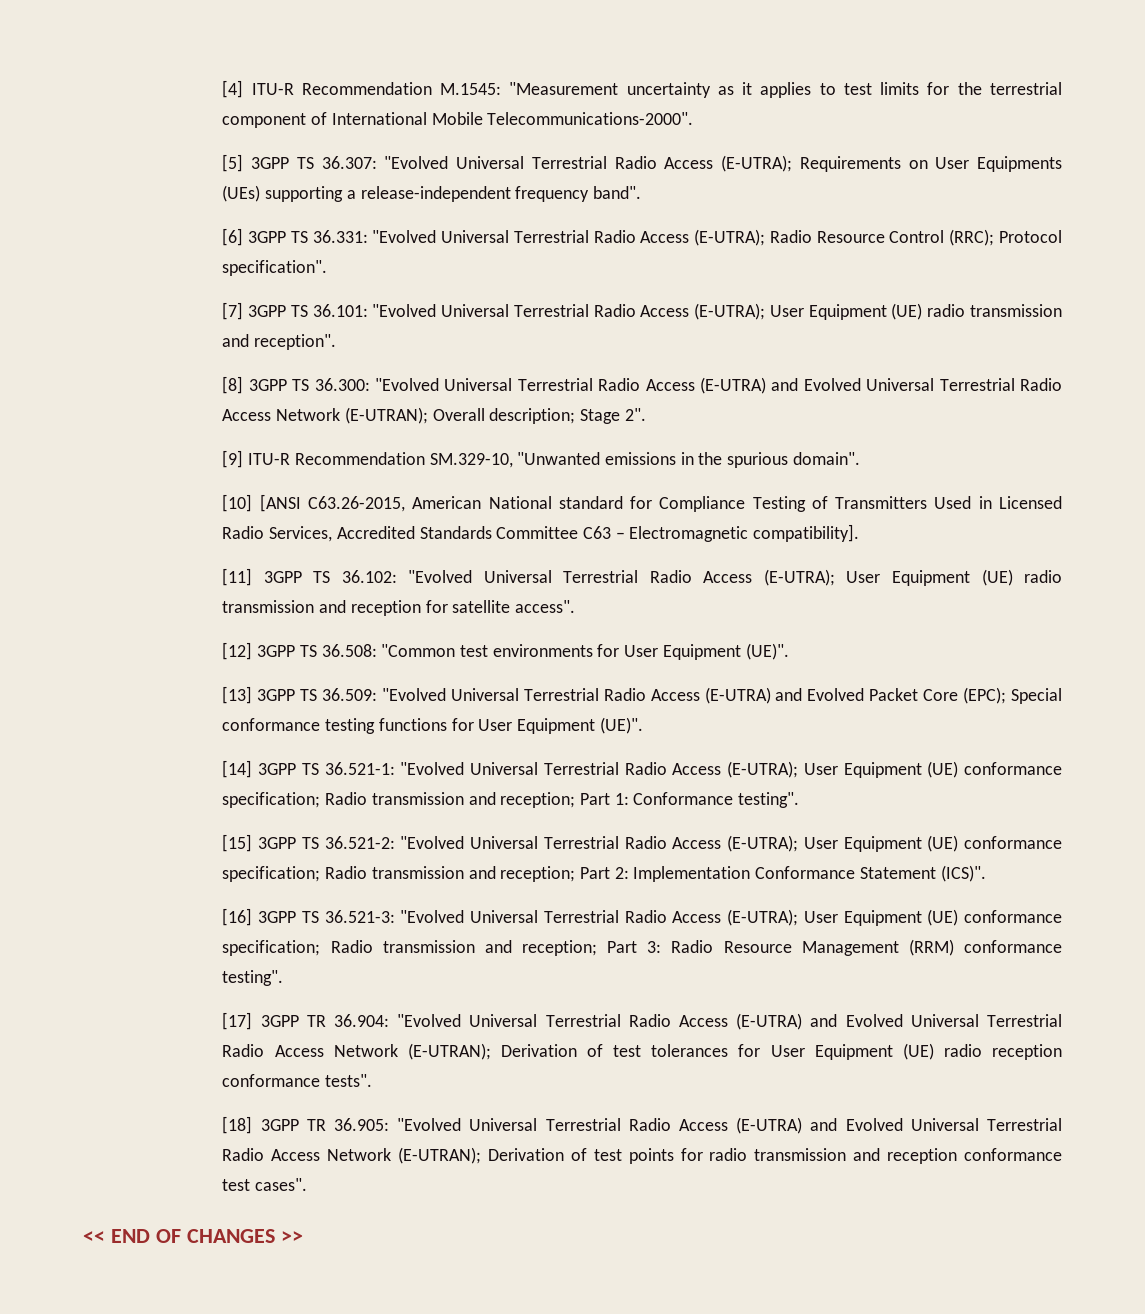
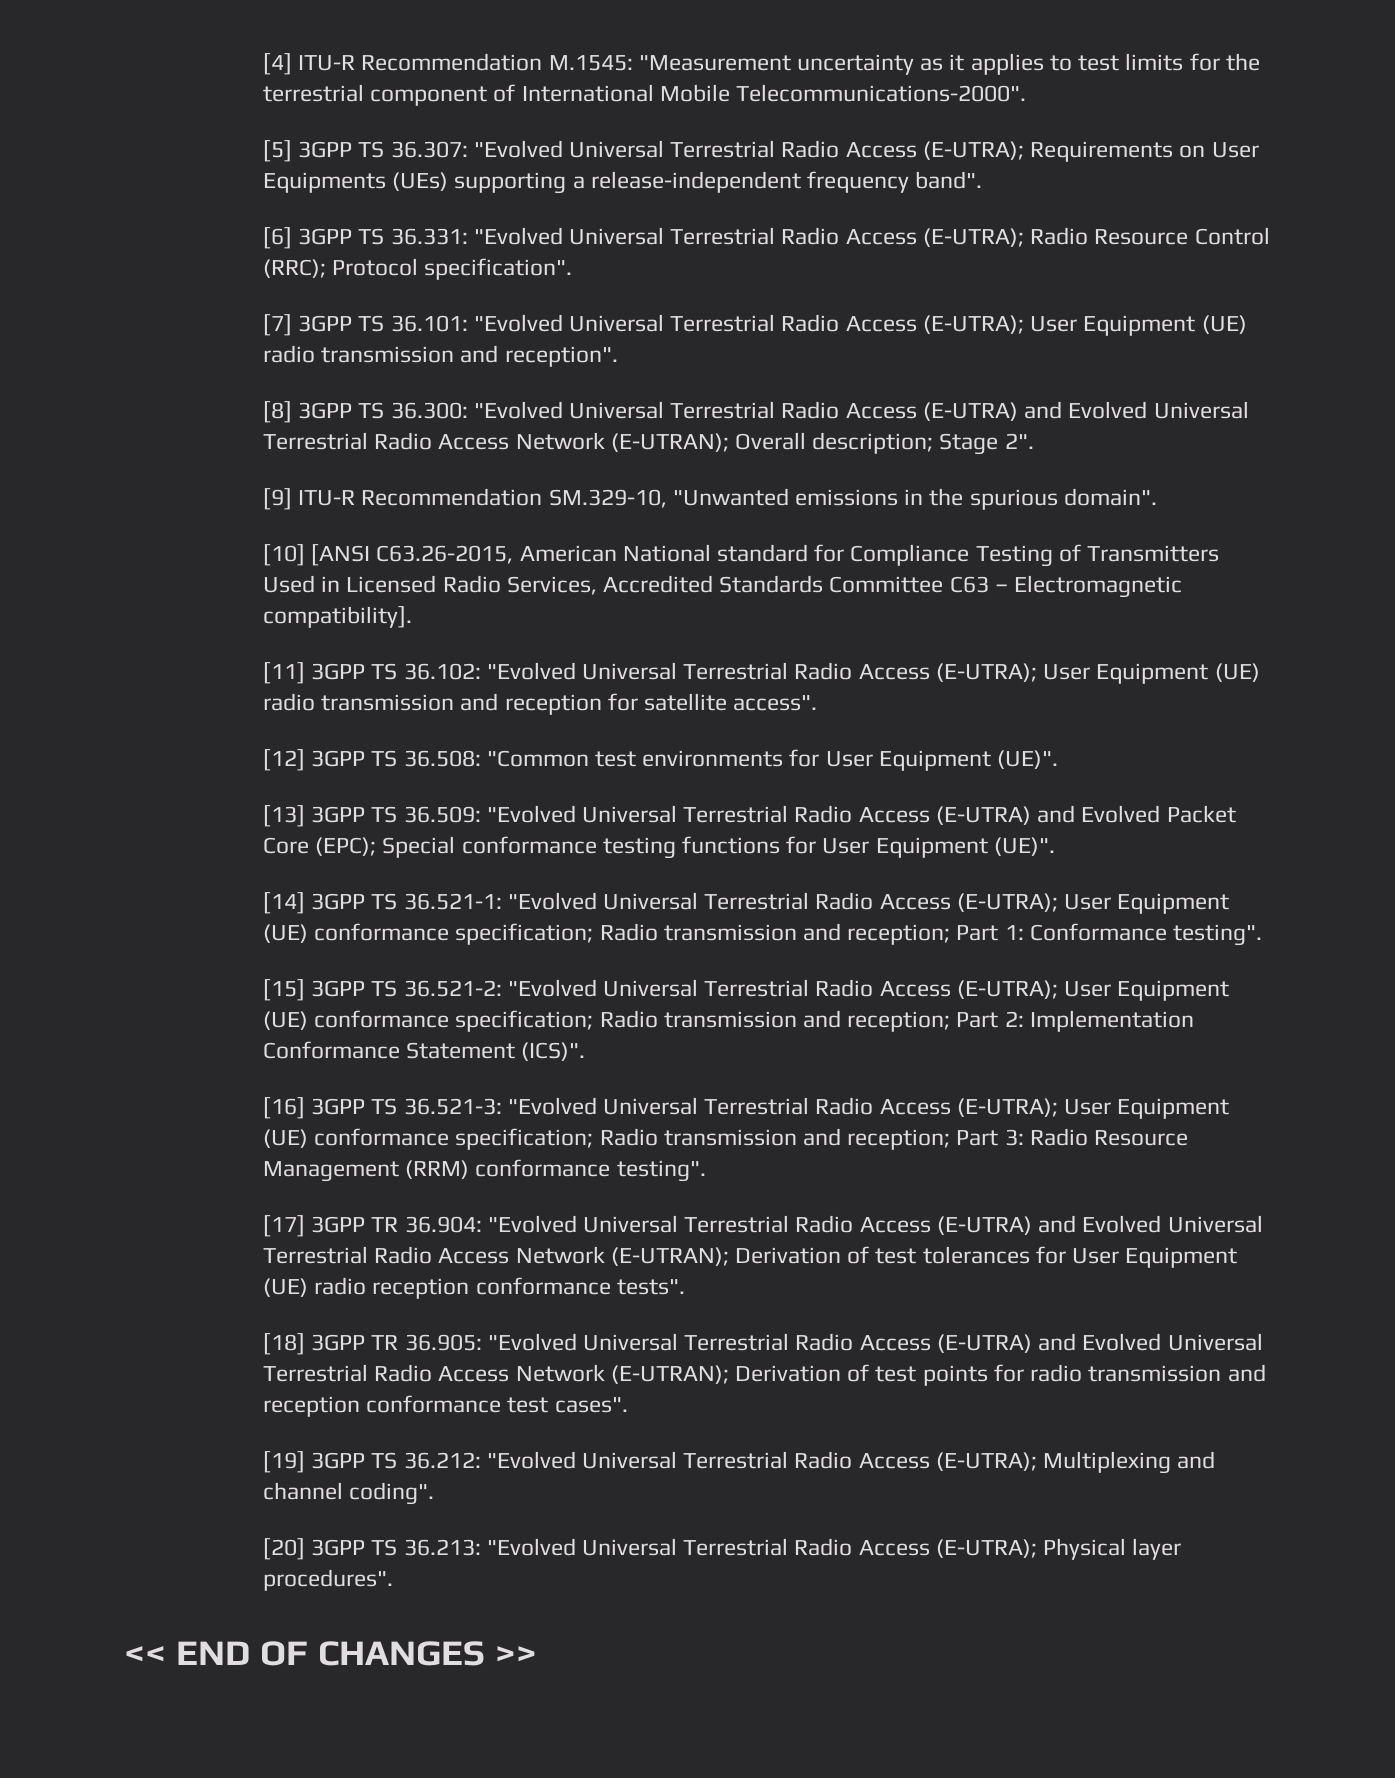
(308, 1184) none -> [263,1451,1216,1474] [263,1482,435,1505] [263,1538,1182,1560] [263,1569,394,1591] // [19] 3GPP TS 36.212: "Evolved Universal Terrestrial Radio Access (E-UTRA); Multiplexing and channel coding". // [20] 3GPP TS 36.213: "Evolved Universal Terrestrial Radio Access (E-UTRA); Physical layer procedures".

